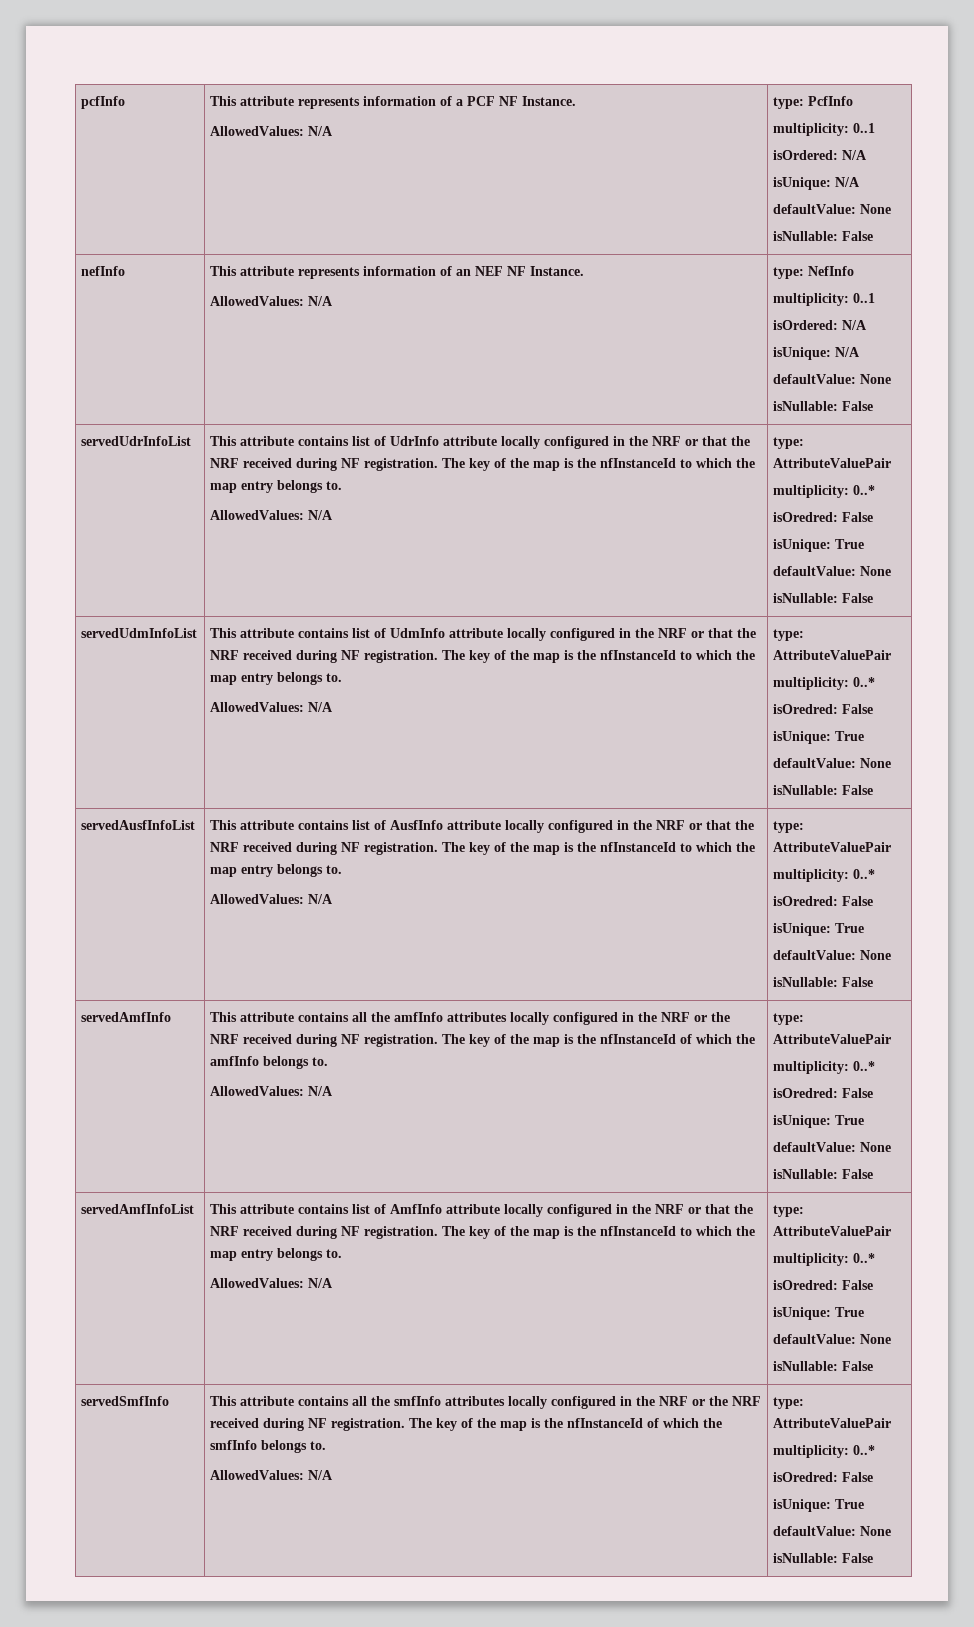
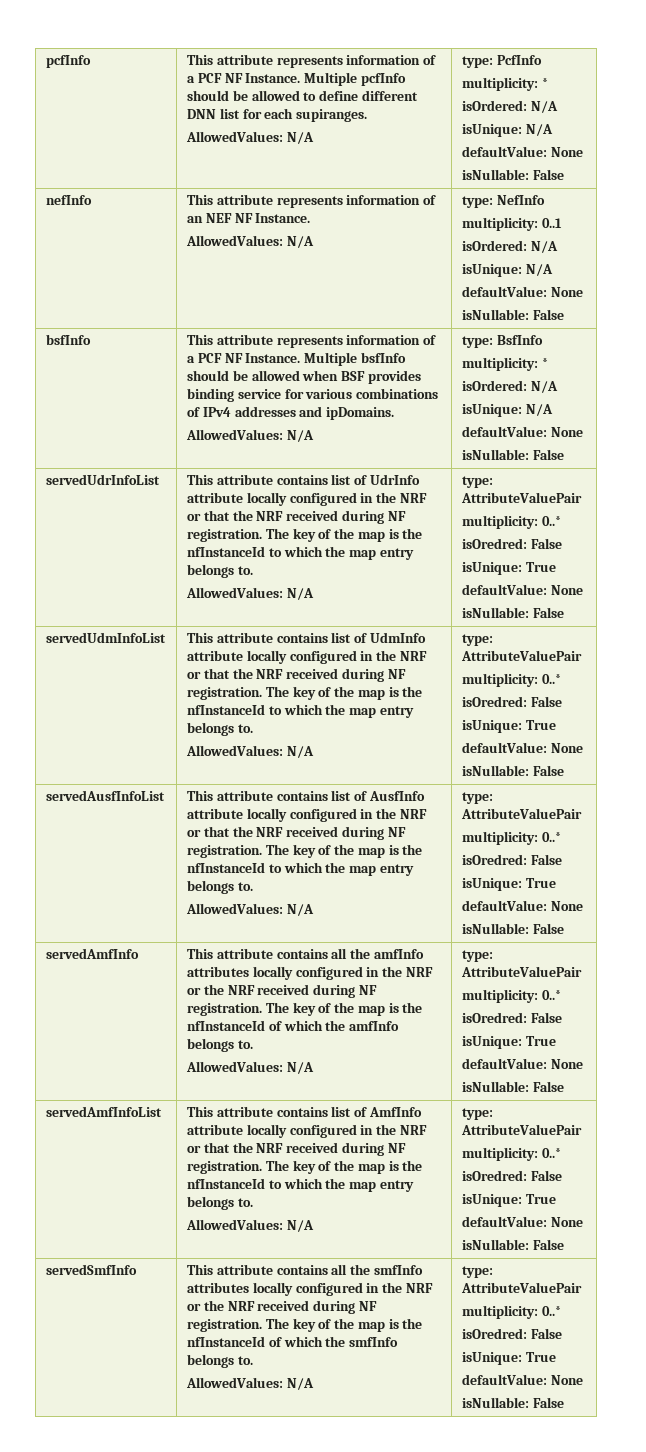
(577, 101) none -> [304,72,406,86] [186,90,418,101] [186,108,368,122] Multiple pcfInfo should be allowed to define different DNN list for each supiranges.
[853,123,876,133] 0..1 -> [541,78,548,88] *
(874, 406) none -> [45,334,91,345] [186,334,437,348] [186,352,406,366] [186,370,421,384] [186,388,439,402] [186,406,395,420] [185,429,314,442] [461,335,543,348] [461,357,548,371] [461,380,558,393] [461,404,553,417] [461,426,583,437] [461,449,564,460] // bsfInfo | This attribute represents information of a PCF NF Instance. Multiple bsfInfo should be allowed when BSF provides binding service for various combinations of IPv4 addresses and ipDomains. // AllowedValues: N/A | type: BsfInfo // multiplicity: * // isOrdered: N/A // isUnique: N/A // defaultValue: None // isNullable: False

